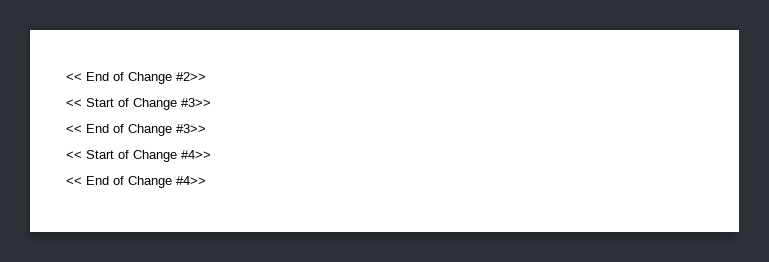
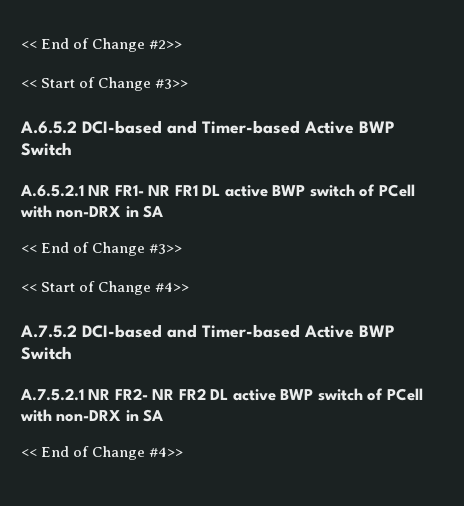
(211, 102) none -> [20,120,395,134] [21,142,72,156] [20,184,415,197] [20,205,164,218] // A.6.5.2 DCI-based and Timer-based Active BWP Switch // A.6.5.2.1 NR FR1- NR FR1 DL active BWP switch of PCell with non-DRX in SA
(211, 154) none -> [20,324,395,338] [21,346,72,360] [20,388,423,401] [20,409,164,422] // A.7.5.2 DCI-based and Timer-based Active BWP Switch // A.7.5.2.1 NR FR2- NR FR2 DL active BWP switch of PCell with non-DRX in SA

